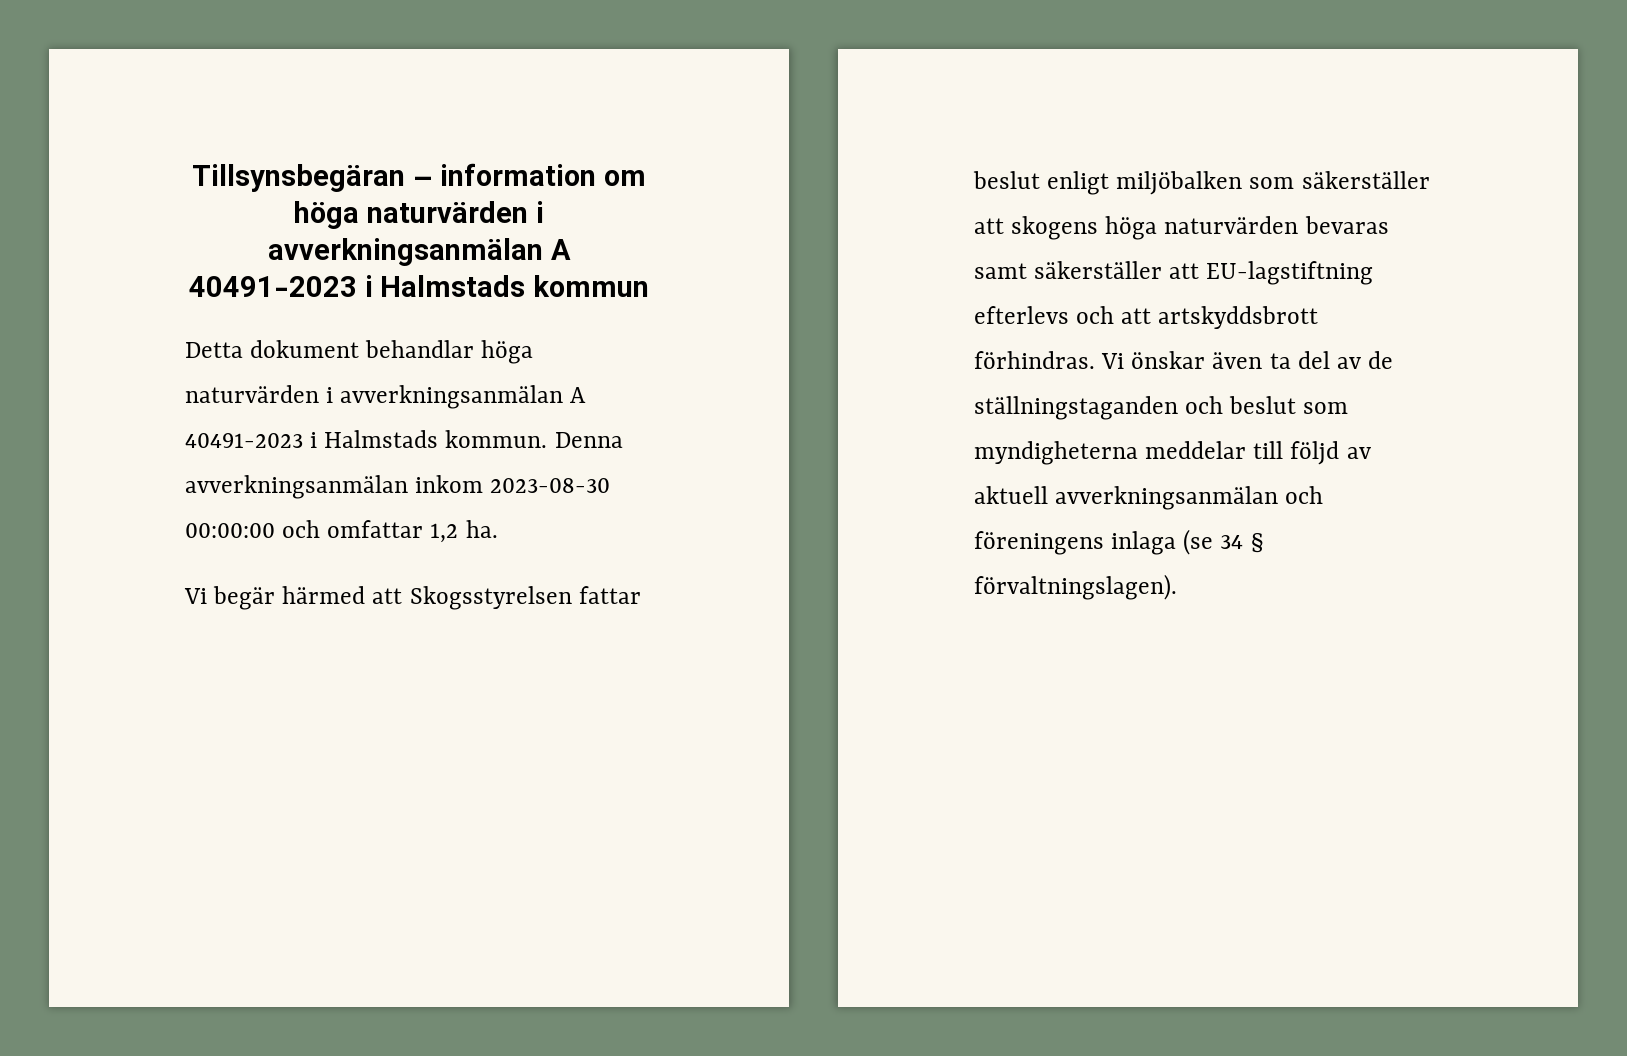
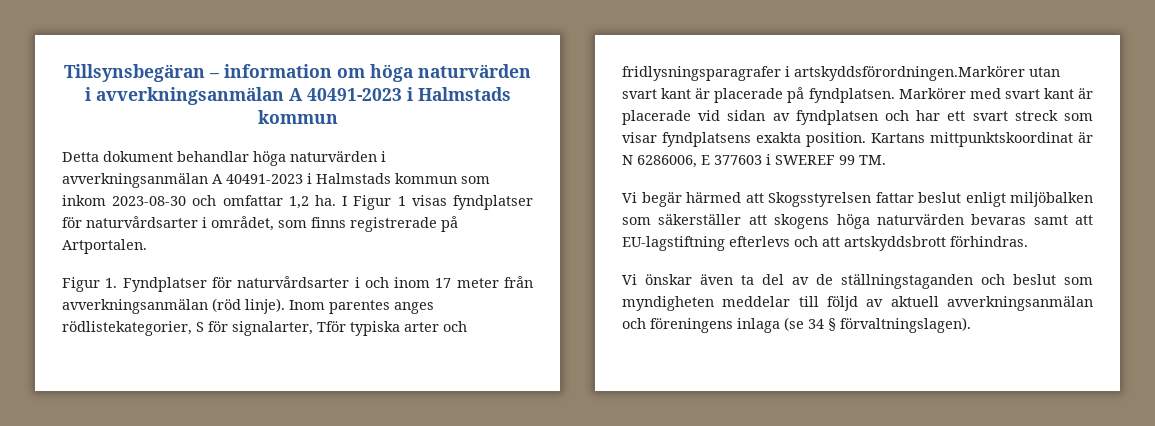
[445,430,623,448] [185,475,408,499] kommun. Denna avverkningsanmälan -> [395,173,490,184] kommun som
[185,523,275,538] 00:00:00 -> (187, 201) none
(498, 529) none -> [342,195,533,210] [62,216,458,232] [62,239,147,254] [62,276,534,292] [62,298,434,314] [62,321,467,336] [622,66,1060,81] [622,87,1093,103] [622,110,1093,125] [622,132,1093,147] [622,154,886,168] I Figur 1 visas fyndplatser för naturvårdsarter i området, som finns registrerade på Artportalen. // Figur 1. Fyndplatser för naturvårdsarter i och inom 17 meter från avverkningsanmälan (röd linje). Inom parentes anges rödlistekategorier, S för signalarter, Tför typiska arter och fridlysningsparagrafer i artskyddsförordningen.Markörer utan svart kant är placerade på fyndplatsen. Markörer med svart kant är placerade vid sidan av fyndplatsen och har ett svart streck som visar fyndplatsens exakta position. Kartans mittpunktskoordinat är N 6286006, E 377603 i SWEREF 99 TM.
[1034,261,1163,279] säkerställer -> (1068, 220) none
(1095, 360) none -> (1028, 241) //
[974,441,1138,465] myndigheterna -> [622,296,714,311] myndigheten

